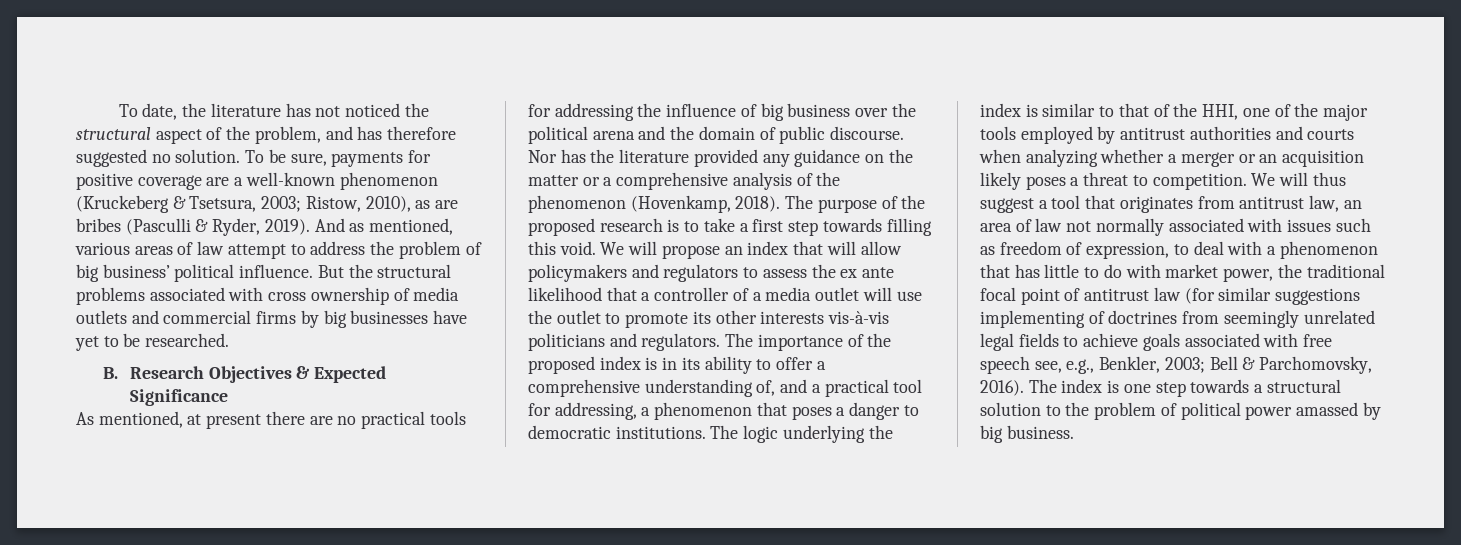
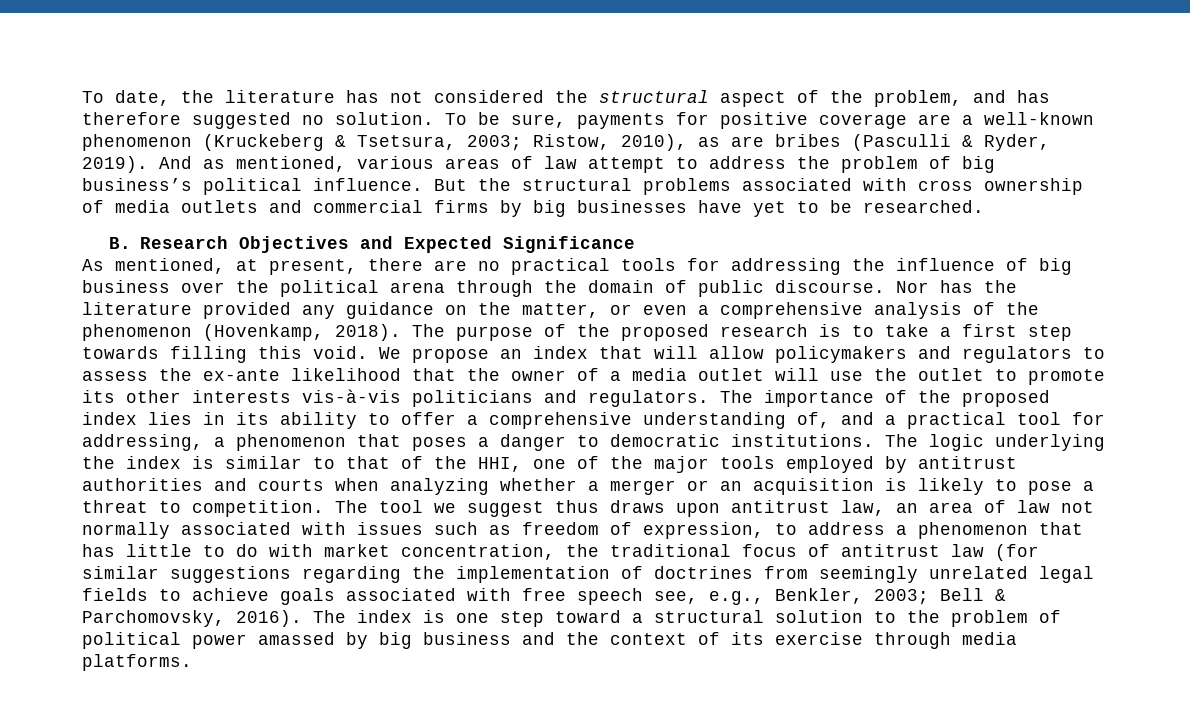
[345,103,401,117] noticed -> [434,90,544,103] considered
[102,264,170,278] business’ -> [82,178,192,191] business’s
[296,366,311,379] & -> [360,236,394,249] and
[206,414,262,429] present -> [269,259,357,275] present,
[638,126,666,140] and -> [456,280,533,297] through
[528,175,600,186] matter or -> [522,303,687,318] matter, or even
[628,241,658,255] will -> (401, 353) none
[840,267,895,278] [528,287,730,301] ex ante likelihood that a controller -> [203,368,566,381] ex-ante likelihood that the owner
[645,357,658,370] is -> [148,412,192,425] lies
[980,172,1346,190] [980,195,1235,213] likely poses a threat to competition. We will thus suggest a tool that originates from -> [885,478,1094,495] [82,500,720,517] is likely to pose a threat to competition. The tool we suggest thus draws upon
[1193,241,1263,255] deal with -> [808,522,885,535] address
[1223,268,1274,282] power, -> [401,544,555,560] concentration,
[980,287,1060,305] focal point -> [742,544,797,557] focus
[980,310,1085,328] implementing -> [302,566,610,583] regarding the implementation
[1190,379,1250,393] towards -> [555,610,621,623] toward
[1006,425,1074,439] business. -> [423,632,1017,649] [82,654,192,671] business and the context of its exercise through media platforms.

